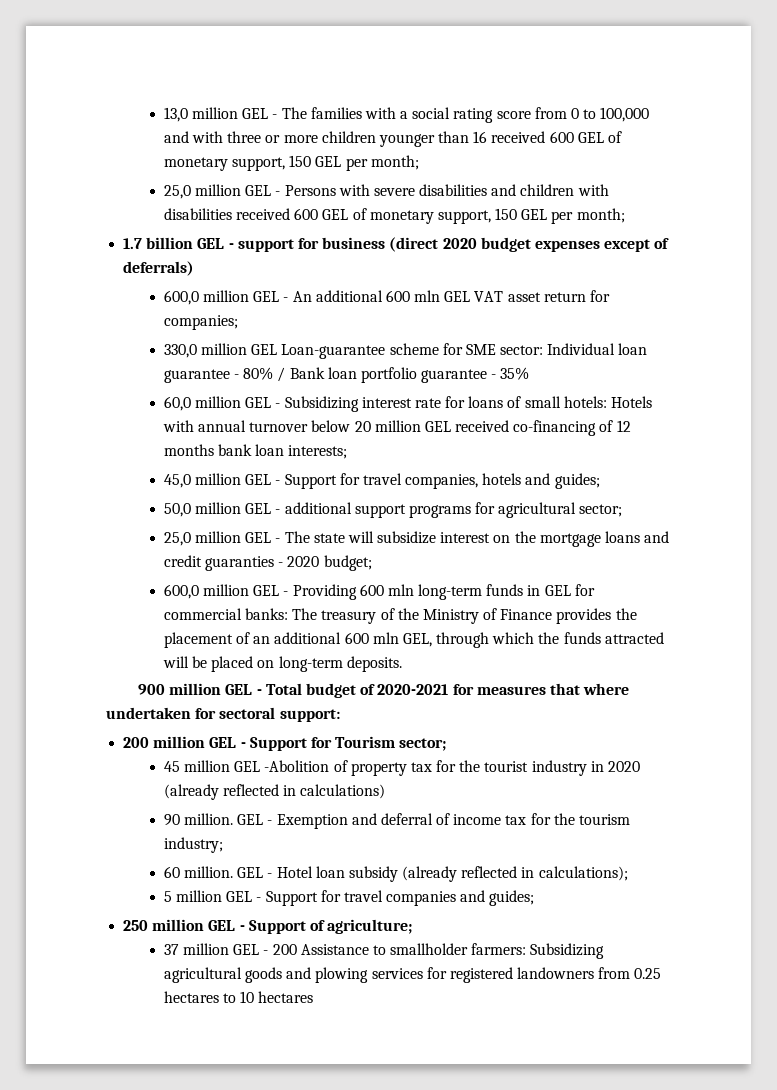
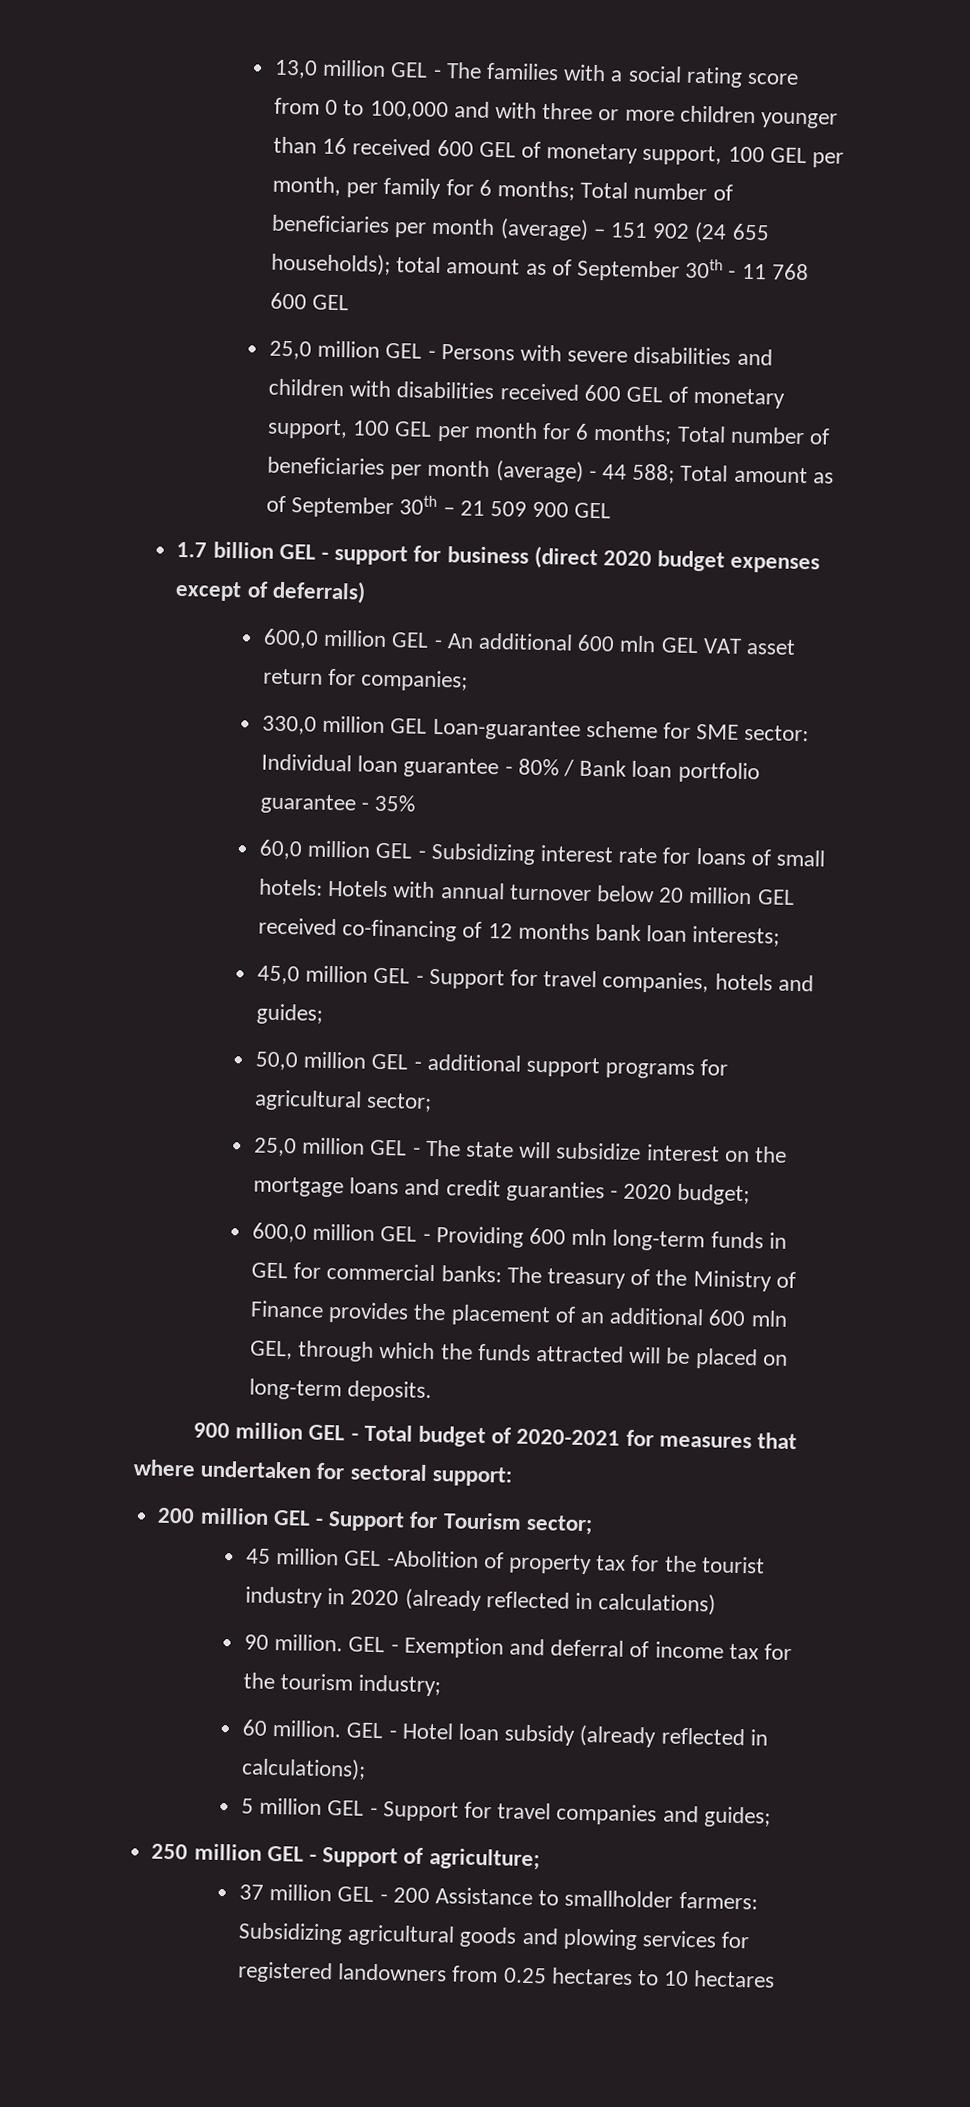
[289,155,419,171] 150 GEL per month; -> [727,146,845,168] [271,175,733,201] [270,214,770,244] [270,252,809,282] [269,292,350,311] 100 GEL per month, per family for 6 months; Total number of beneficiaries per month (average) – 151 902 (24 655 households); total amount as of September 30th - 11 768 600 GEL
[495,208,625,224] 150 GEL per month; -> [352,420,831,445] [266,456,834,484] [265,495,612,519] 100 GEL per month for 6 months; Total number of beneficiaries per month (average) - 44 588; Total amount as of September 30th – 21 509 900 GEL

